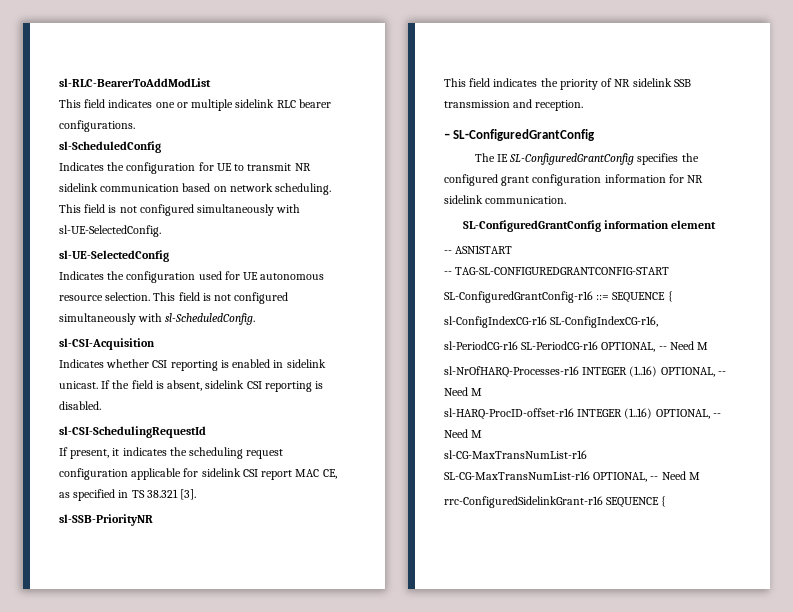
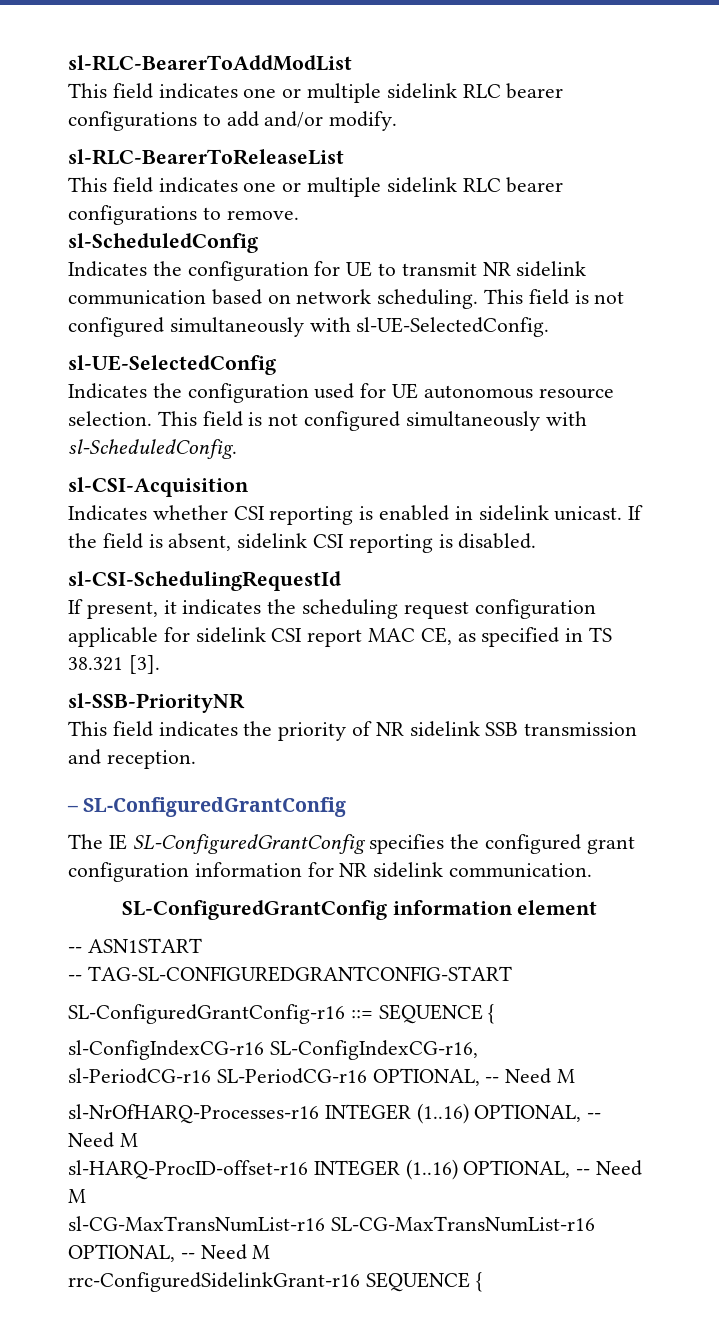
[59,120,135,132] configurations. -> [68,111,398,131] [68,149,344,165] [68,177,564,197] [68,205,299,225] configurations to add and/or modify. // sl-RLC-BearerToReleaseList // This field indicates one or multiple sidelink RLC bearer configurations to remove.

